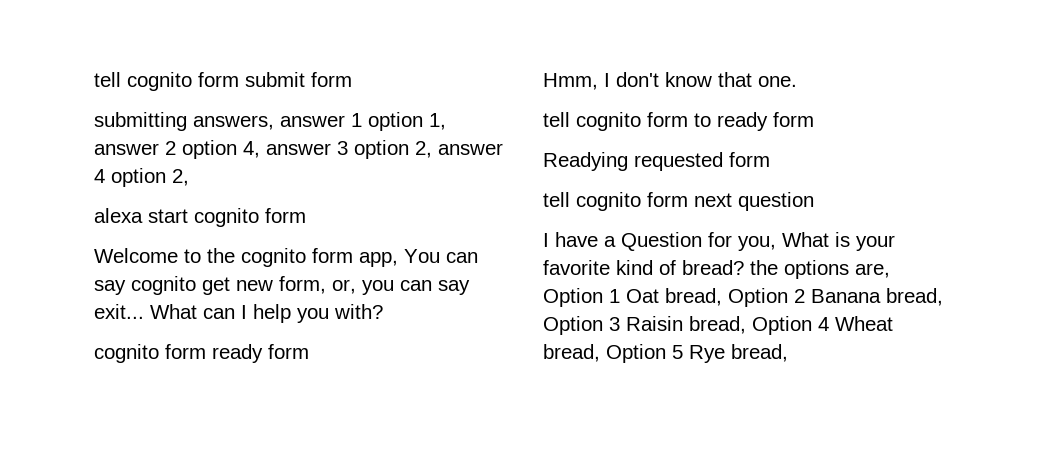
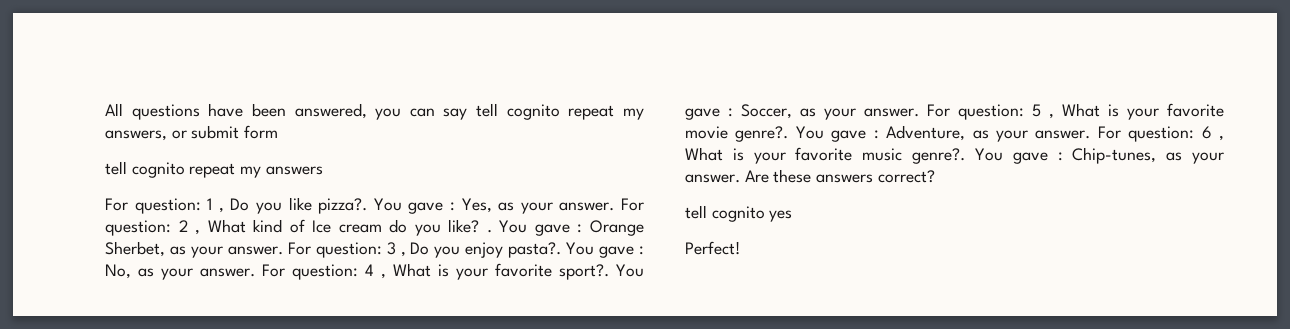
[94,72,352,91] [94,112,446,131] [94,140,503,159] [94,168,189,187] [94,208,306,227] [94,248,478,267] [94,276,470,295] [94,304,383,323] [94,344,309,363] [543,72,797,90] [543,112,814,131] [543,152,770,171] [543,192,814,211] [543,232,895,251] [543,260,890,279] [543,288,943,307] [543,316,893,335] [543,344,788,363] tell cognito form submit form // submitting answers, answer 1 option 1, answer 2 option 4, answer 3 option 2, answer 4 option 2, // alexa start cognito form // Welcome to the cognito form app, You can say cognito get new form, or, you can say exit... What can I help you with? // cognito form ready form // Hmm, I don't know that one. // tell cognito form to ready form // Readying requested form // tell cognito form next question // I have a Question for you, What is your favorite kind of bread? the options are, Option 1 Oat bread, Option 2 Banana bread, Option 3 Raisin bread, Option 4 Wheat bread, Option 5 Rye bread, -> [105,103,644,120] [105,125,279,141] [105,161,323,178] [105,197,645,214] [105,219,645,236] [105,241,645,258] [105,263,644,280] [685,103,1224,120] [685,125,1224,142] [685,147,1224,164] [685,169,935,183] [685,205,793,222] [685,241,740,255] All questions have been answered, you can say tell cognito repeat my answers, or submit form // tell cognito repeat my answers // For question: 1 , Do you like pizza?. You gave : Yes, as your answer. For question: 2 , What kind of Ice cream do you like? . You gave : Orange Sherbet, as your answer. For question: 3 , Do you enjoy pasta?. You gave : No, as your answer. For question: 4 , What is your favorite sport?. You gave : Soccer, as your answer. For question: 5 , What is your favorite movie genre?. You gave : Adventure, as your answer. For question: 6 , What is your favorite music genre?. You gave : Chip-tunes, as your answer. Are these answers correct? // tell cognito yes // Perfect!

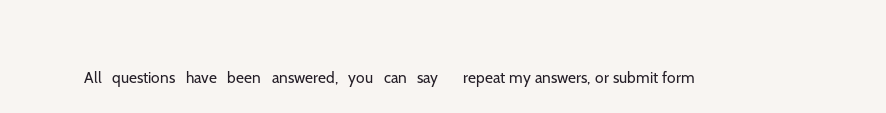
[476,103,560,120] tell cognito -> (438, 81) none
[105,161,323,178] [105,197,645,214] [105,219,645,236] [105,241,645,258] [105,263,644,280] [685,103,1224,120] [685,125,1224,142] [685,147,1224,164] [685,169,935,183] [685,205,793,222] [685,241,740,255] // tell cognito repeat my answers // For question: 1 , Do you like pizza?. You gave : Yes, as your answer. For question: 2 , What kind of Ice cream do you like? . You gave : Orange Sherbet, as your answer. For question: 3 , Do you enjoy pasta?. You gave : No, as your answer. For question: 4 , What is your favorite sport?. You gave : Soccer, as your answer. For question: 5 , What is your favorite movie genre?. You gave : Adventure, as your answer. For question: 6 , What is your favorite music genre?. You gave : Chip-tunes, as your answer. Are these answers correct? // tell cognito yes // Perfect! -> (695, 77) none

